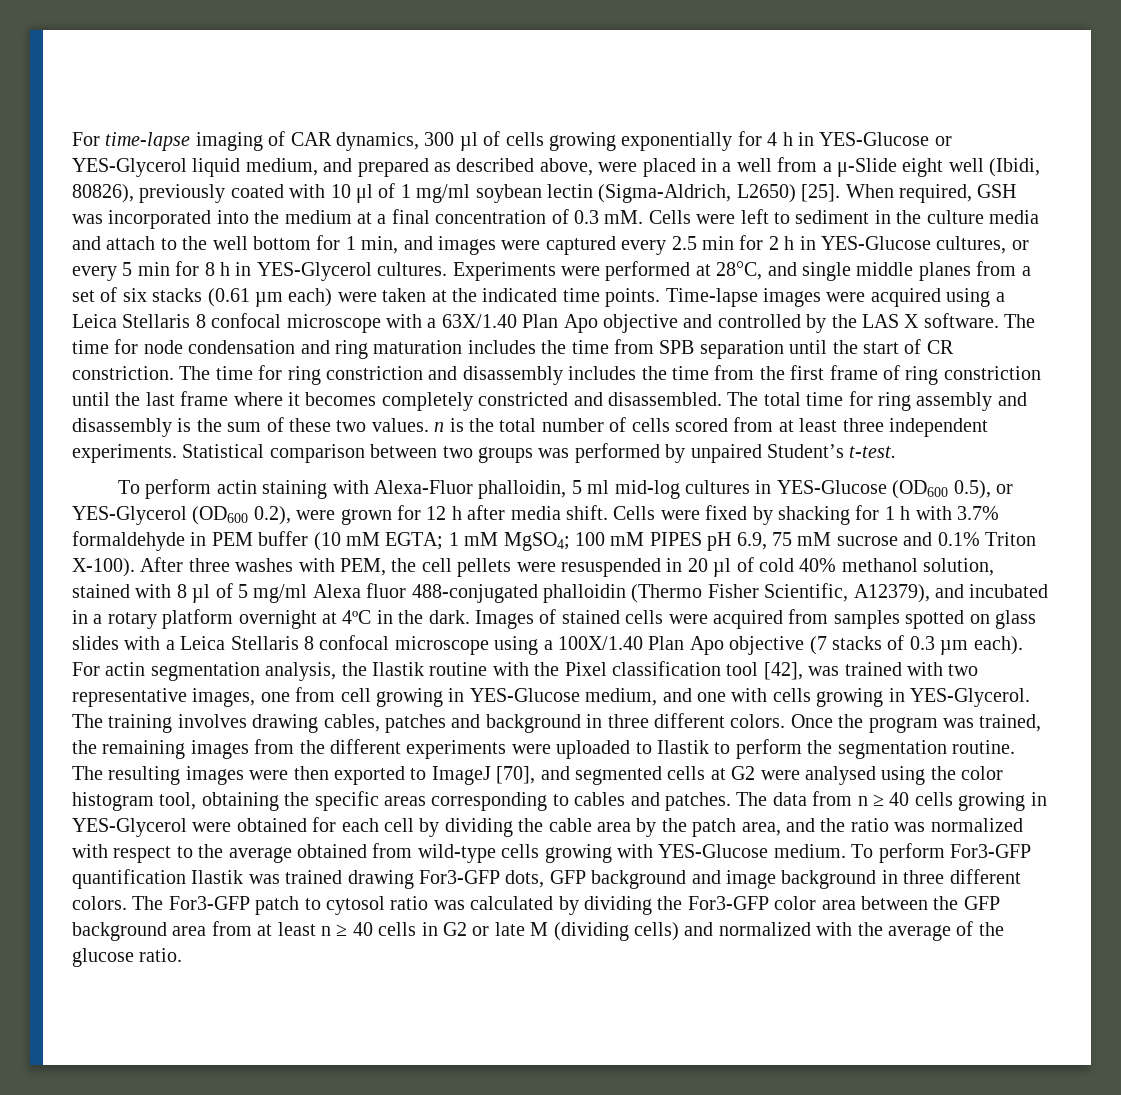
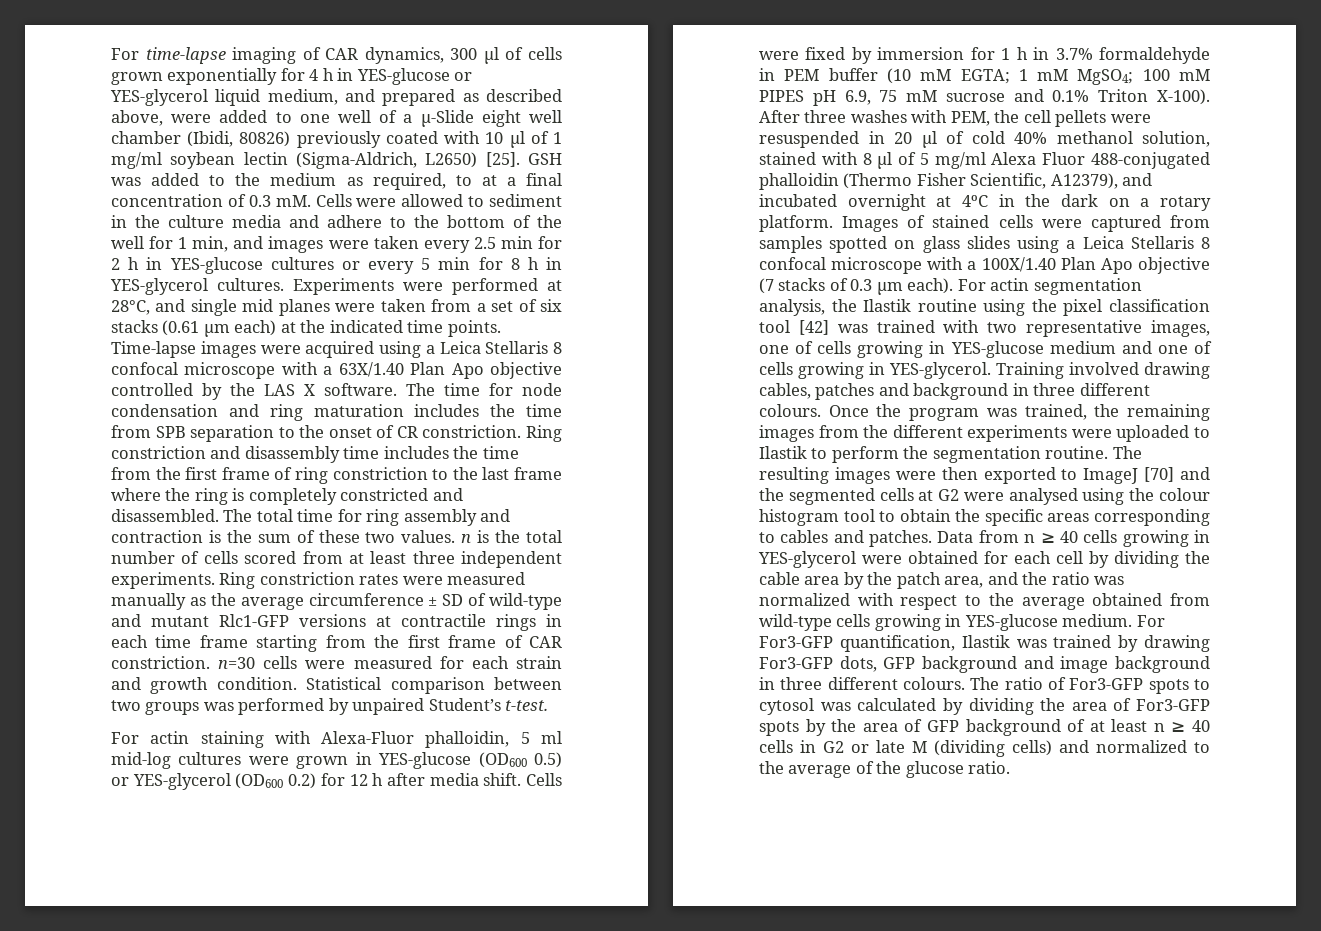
[548,132,616,151] growing -> [111,72,163,85] grown
[819,132,952,146] [72,158,187,177] YES-Glucose or YES-Glycerol -> [356,68,473,85] [110,89,208,106] YES-glucose or YES-glycerol
[642,157,818,177] placed in a well from -> [219,110,398,123] added to one well of
[989,158,1041,177] [72,184,134,203] (Ibidi, 80826), -> [111,131,291,147] chamber (Ibidi, 80826)
[845,184,1017,203] [72,210,352,229] When required, GSH was incorporated into the medium -> [528,153,562,165] [111,173,472,190] GSH was added to the medium as required, to
[740,209,769,224] left -> [401,194,464,207] allowed
[106,236,311,250] attach to the well bottom -> [327,215,562,228] [111,236,144,249] adhere to the bottom of the well
[545,236,616,255] captured -> [373,236,419,249] taken
[820,236,1007,254] YES-Glucose cultures, -> [169,257,334,274] YES-glucose cultures
[256,262,372,281] YES-Glycerol -> [110,278,208,295] YES-glycerol
[856,262,971,281] middle planes -> [242,299,426,316] mid planes were taken
[337,288,427,302] were taken -> (277, 328) none
[683,314,713,328] and -> (562, 370) none
[789,339,954,354] [72,365,321,385] until the start of CR constriction. The time for ring -> [278,425,562,442] to the onset of CR constriction. Ring
(563, 375) none -> [343,446,380,459] time
[72,392,110,406] until -> [432,469,449,480] to
[288,392,377,406] it becomes -> [165,488,245,505] the ring is
[72,418,172,437] disassembly -> [111,530,203,543] contraction
(177, 453) none -> [219,572,526,589] [111,593,562,610] [111,614,562,631] [111,635,563,652] [111,656,562,669] [111,677,297,694] Ring constriction rates were measured manually as the average circumference ± SD of wild-type and mutant Rlc1-GFP versions at contractile rings in each time frame starting from the first frame of CAR constriction. n=30 cells were measured for each strain and growth condition.
[117,479,212,499] To perform -> [111,732,139,744] For
[755,480,1013,499] [72,506,392,525] in YES-Glucose (OD600 0.5), or YES-Glycerol (OD600 0.2), were grown -> [248,752,562,769] [111,773,317,790] were grown in YES-glucose (OD600 0.5) or YES-glycerol (OD600 0.2)
[777,506,850,525] shacking -> [877,47,965,60] immersion
[915,506,952,520] with -> [1033,47,1050,60] in
[366,583,407,598] fluor -> [1042,152,1086,165] Fluor
[72,609,234,629] in a rotary platform -> (837, 200) none
[428,610,470,624] dark. -> [1061,194,1211,211] [759,215,833,232] dark on a rotary platform.
[712,610,783,629] acquired -> [1090,215,1161,232] captured
[124,635,539,655] with a Leica Stellaris 8 confocal microscope using -> [1017,236,1210,253] [759,257,964,274] using a Leica Stellaris 8 confocal microscope with
[492,662,607,676] with the Pixel -> [983,299,1103,316] using the pixel
[763,662,803,680] [42], -> [798,320,829,335] [42]
[295,687,1030,707] [72,714,247,733] from cell growing in YES-Glucose medium, and one with cells growing in YES-Glycerol. The training involves -> [795,341,1212,358] [759,362,1139,379] of cells growing in YES-glucose medium and one of cells growing in YES-glycerol. Training involved
[730,714,786,728] colors. -> [759,404,821,417] colours.
[496,766,570,784] [70], and -> [1144,467,1210,482] [759,488,784,501] [70] and the
[961,766,1004,780] [72,792,279,811] color histogram tool, obtaining -> [1159,488,1210,501] [759,509,951,526] colour histogram tool to obtain
[736,792,807,806] The data -> [937,531,974,543] Data
[72,818,187,837] YES-Glycerol -> [758,551,856,568] YES-glycerol
[616,843,1031,863] [72,869,186,889] with YES-Glucose medium. To perform For3-GFP quantification -> [945,614,1165,631] [759,635,955,652] in YES-glucose medium. For For3-GFP quantification,
(343, 877) none -> [1118,635,1139,652] by
[72,896,300,915] colors. The For3-GFP patch -> [903,677,1189,694] colours. The ratio of For3-GFP spots
[390,896,429,910] ratio -> (814, 706) none
[687,896,1000,910] [72,921,252,941] For3-GFP color area between the GFP background area from -> [1071,698,1210,711] [759,719,1086,736] area of For3-GFP spots by the area of GFP background of
[816,922,853,936] with -> [1194,742,1210,753] to

